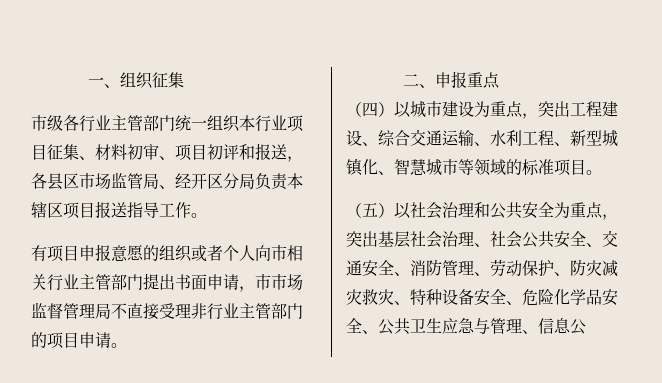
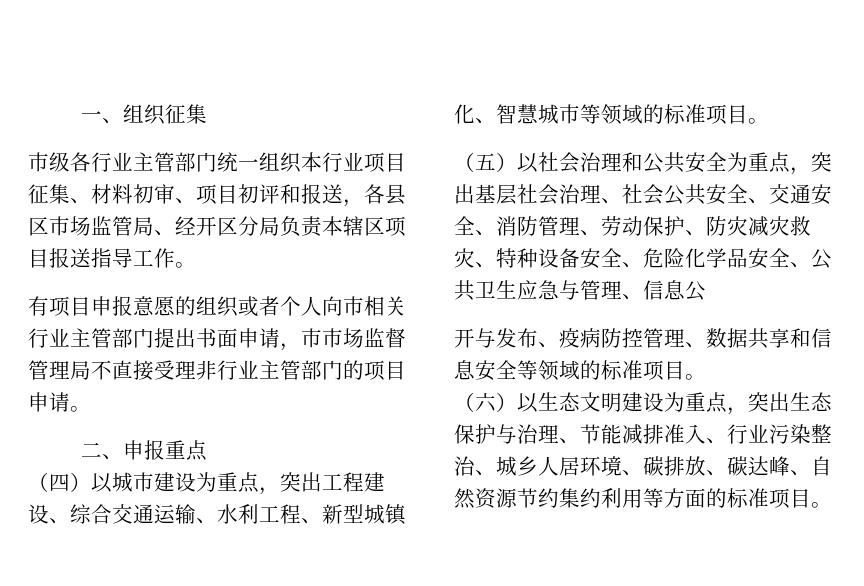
(586, 327) none -> [454,328,832,349] [454,360,706,381] [454,392,832,415] [454,424,832,444] [454,456,832,476] [454,488,832,509] // 开与发布、疫病防控管理、数据共享和信息安全等领域的标准项目。 // （六）以生态文明建设为重点，突出生态保护与治理、节能减排准入、行业污染整治、城乡人居环境、碳排放、碳达峰、自然资源节约集约利用等方面的标准项目。

